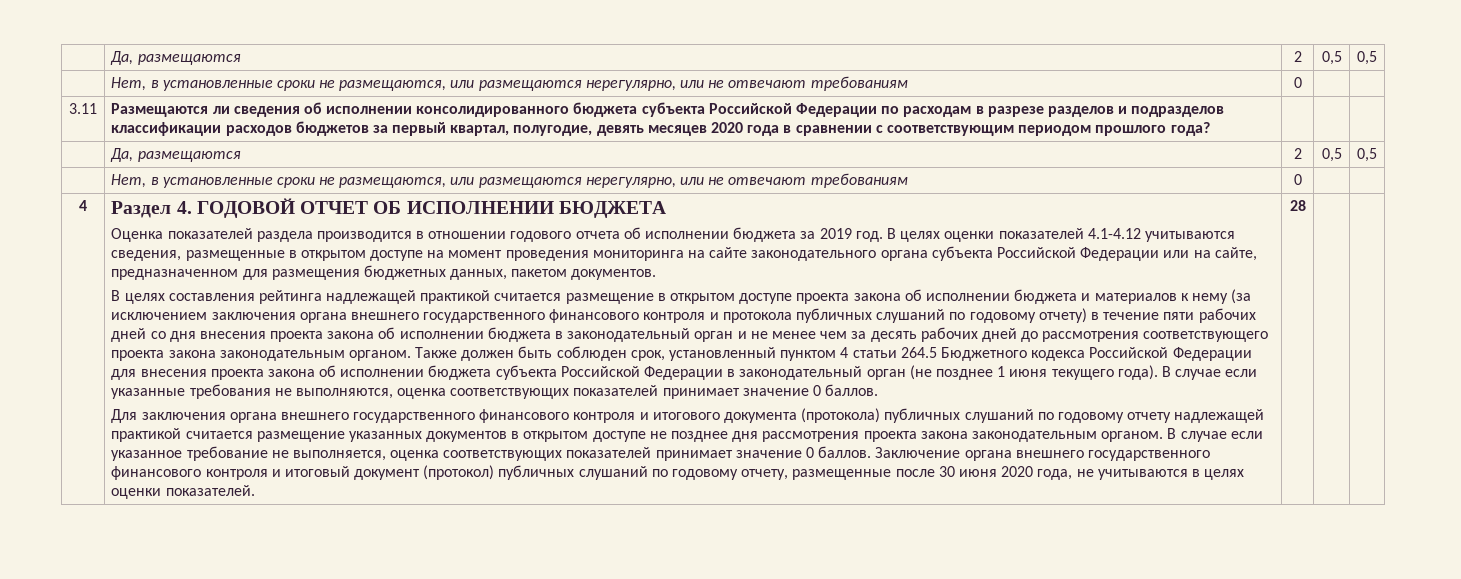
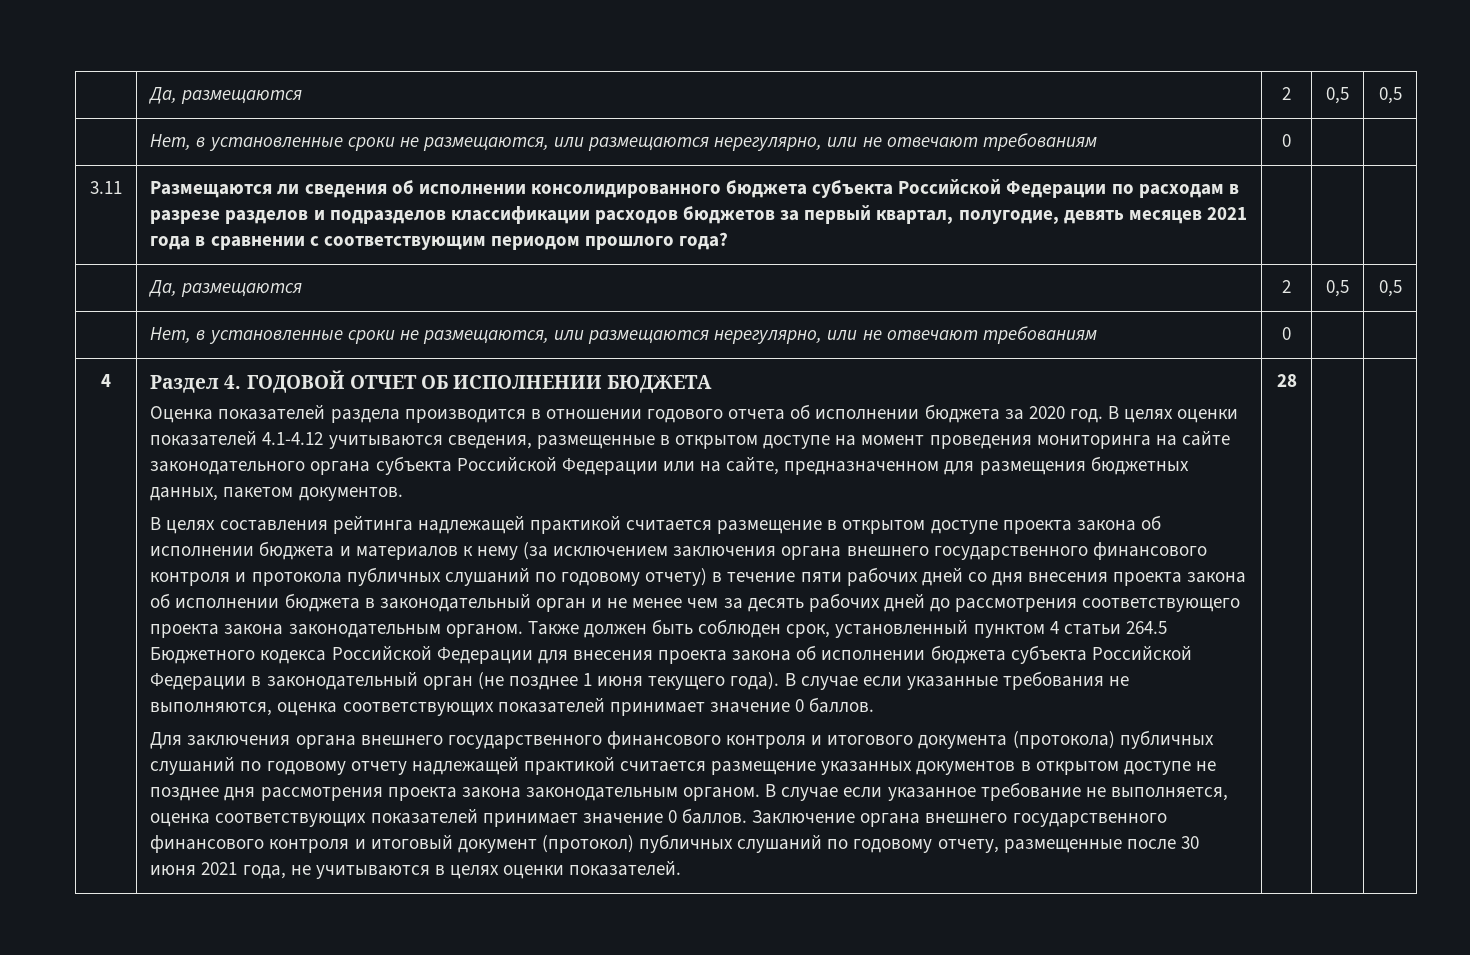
[711,122,744,133] 2020 -> [1206,207,1247,220] 2021
[819,228,852,239] 2019 -> [1028,406,1065,419] 2020
[1001,466,1034,477] 2020 -> [201,862,238,875] 2021

